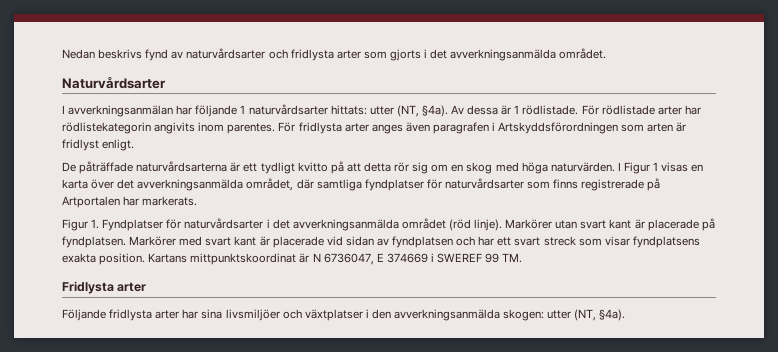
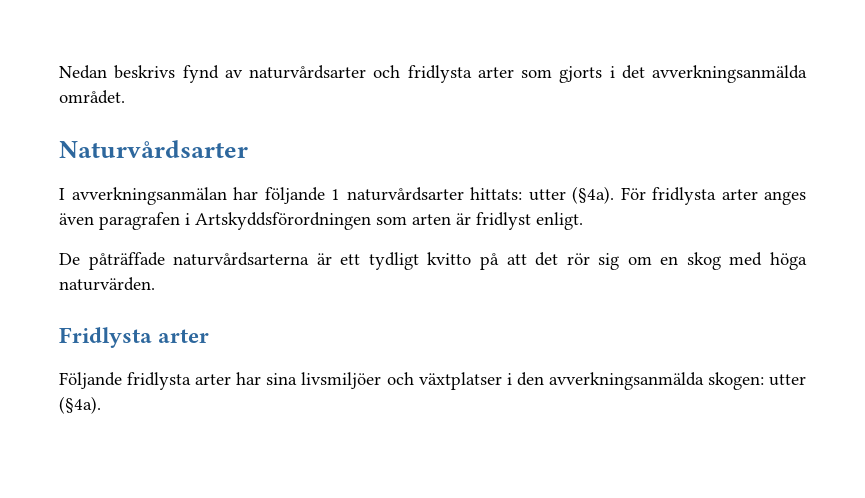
[396,105,701,117] [62,122,276,134] (NT, §4a). Av dessa är 1 rödlistade. För rödlistade arter har rödlistekategorin angivits inom parentes. -> [572,186,614,204] (§4a).
[363,162,391,172] detta -> [535,252,559,266] det
[617,162,704,174] [62,178,661,191] [62,196,198,208] [62,218,715,231] [62,236,700,248] [62,253,523,265] I Figur 1 visas en karta över det avverkningsanmälda området, där samtliga fyndplatser för naturvårdsarter som finns registrerade på Artportalen har markerats. // Figur 1. Fyndplatser för naturvårdsarter i det avverkningsanmälda området (röd linje). Markörer utan svart kant är placerade på fyndplatsen. Markörer med svart kant är placerade vid sidan av fyndplatsen och har ett svart streck som visar fyndplatsens exakta position. Kartans mittpunktskoordinat är N 6736047, E 374669 i SWEREF 99 TM. -> (155, 284) none
[574,309,626,321] (NT, §4a). -> [59,396,101,414] (§4a).

